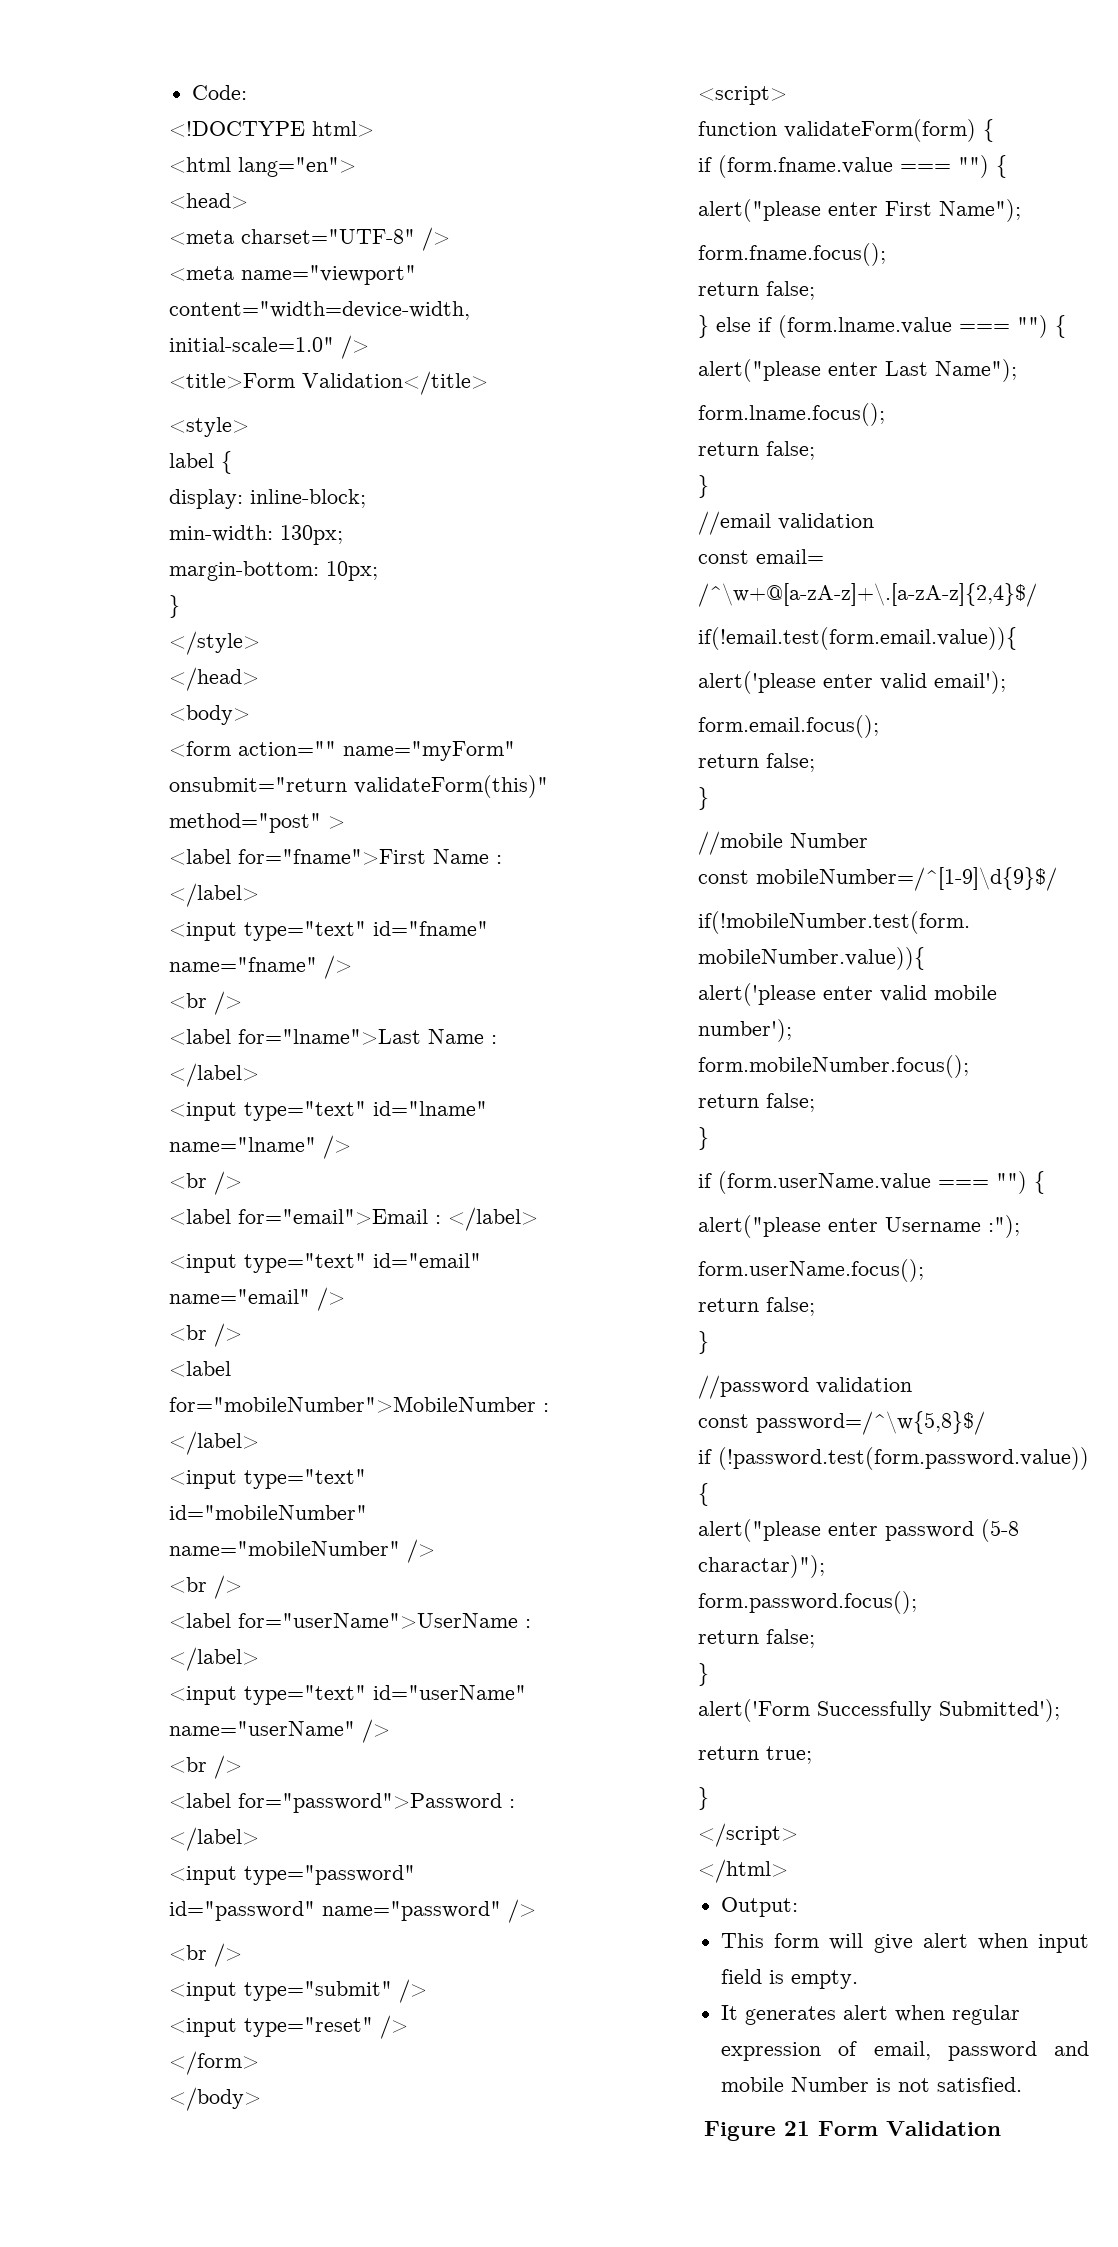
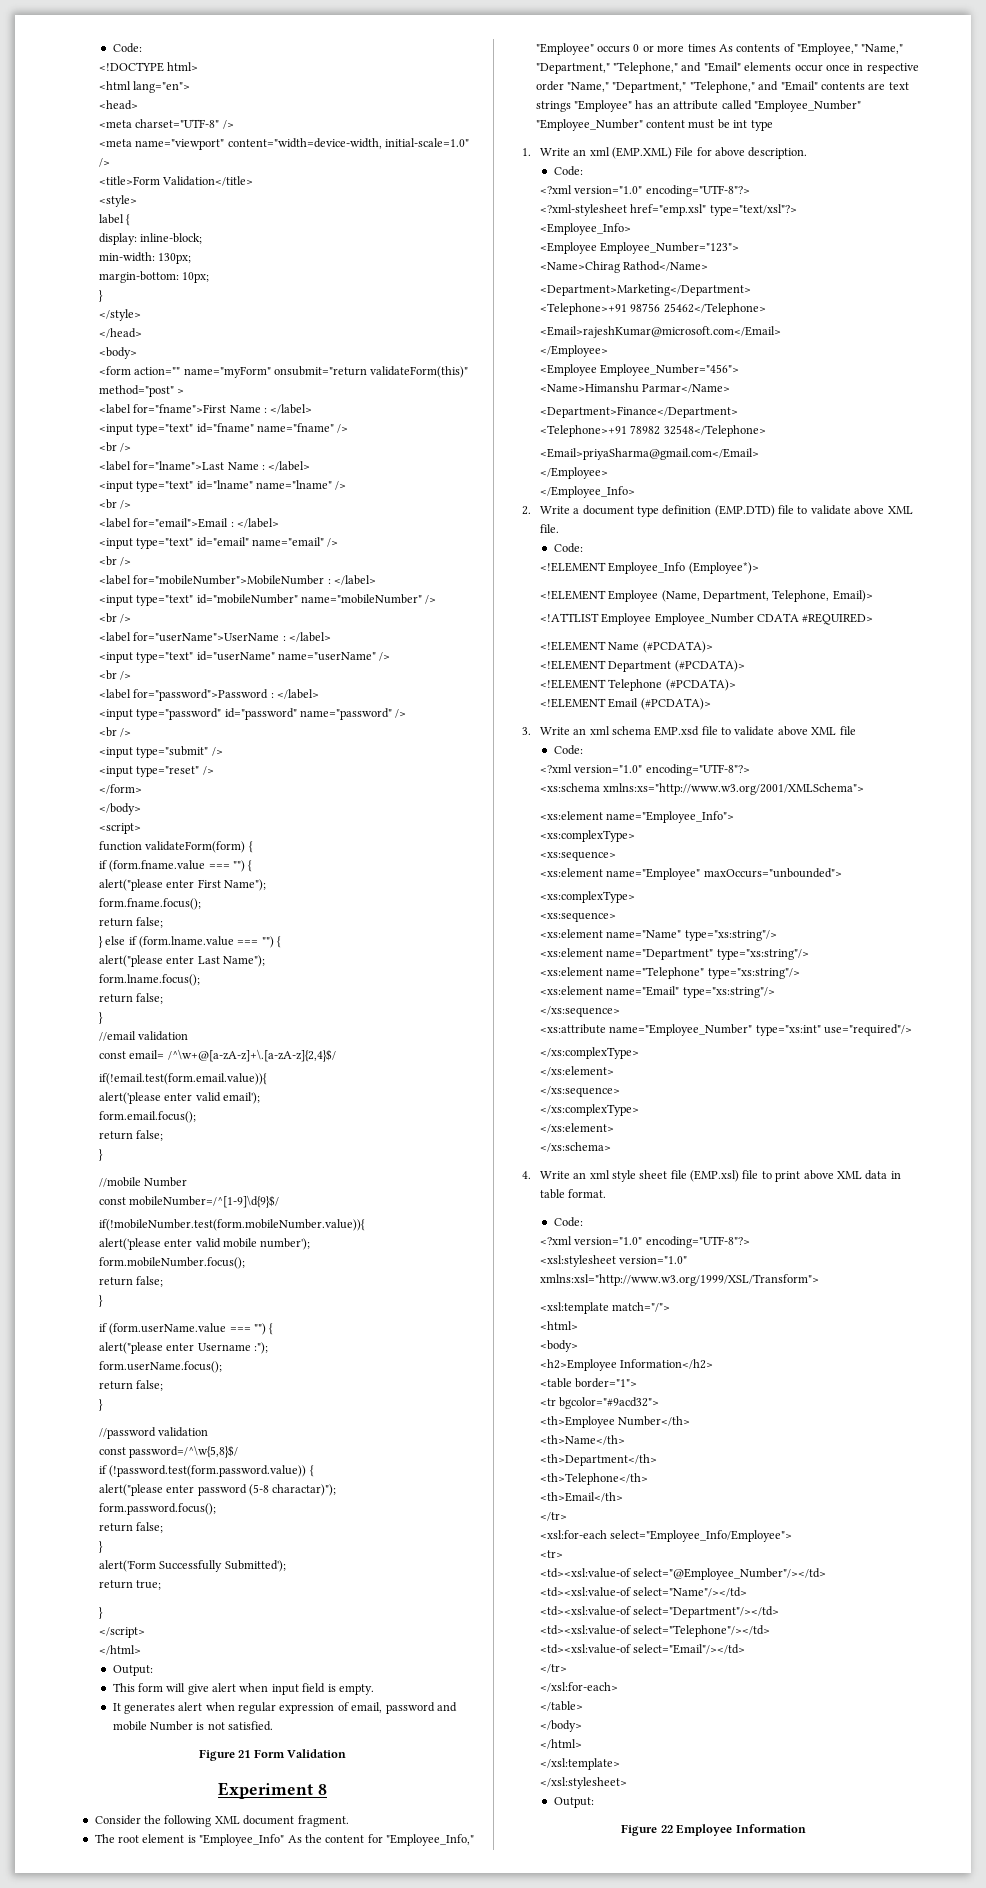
(1001, 2128) none -> [218,1782,327,1799] [94,1815,349,1827] [94,1834,475,1846] [535,43,904,55] [535,62,919,74] [535,81,909,93] [535,100,861,112] [535,119,773,131] [521,147,808,159] [553,166,583,176] [539,185,750,197] [539,204,797,216] [539,223,631,235] [539,242,740,254] [539,261,709,273] [539,284,751,296] [539,303,766,315] [539,326,781,338] [539,345,608,357] [539,364,740,376] [539,383,731,393] [539,406,738,418] [539,425,766,437] [539,448,759,460] [539,467,608,479] [539,486,635,498] [521,505,913,517] [539,524,559,533] [553,543,583,553] [539,562,759,574] [539,590,873,602] [539,613,874,625] [539,641,713,653] [539,660,745,672] [539,679,736,691] [539,698,711,710] [521,726,856,736] [553,745,583,755] [539,764,750,776] [539,783,865,795] [539,811,735,823] [539,830,635,842] [539,851,616,861] [539,868,842,880] [539,891,635,903] [539,912,616,922] [539,929,777,941] [539,948,809,960] [539,967,800,979] [539,986,775,998] [539,1006,620,1017] [539,1024,912,1036] [539,1047,639,1059] [539,1066,614,1076] [539,1086,620,1097] [539,1104,639,1116] [539,1123,614,1133] [539,1142,611,1152] [521,1170,901,1182] [539,1189,607,1199] [553,1217,583,1227] [539,1236,750,1248] [539,1255,688,1267] [539,1274,819,1286] [539,1302,671,1314] [539,1321,578,1330] [539,1340,578,1352] [539,1359,714,1371] [539,1378,638,1388] [539,1397,660,1409] [539,1416,691,1428] [539,1435,625,1445] [539,1454,657,1466] [539,1473,648,1485] [539,1492,623,1502] [539,1512,567,1521] [539,1530,793,1542] [539,1550,563,1558] [539,1568,827,1580] [539,1587,748,1597] [539,1606,780,1618] [539,1625,771,1637] [539,1644,746,1654] [539,1664,567,1673] [539,1682,618,1692] [539,1701,583,1711] [539,1720,582,1732] [539,1739,582,1749] [539,1758,620,1770] [539,1777,627,1789] [553,1797,594,1808] [621,1824,806,1836] // Experiment 8 // Consider the following XML document fragment. // The root element is "Employee_Info" As the content for "Employee_Info," "Employee" occurs 0 or more times As contents of "Employee," "Name," "Department," "Telephone," and "Email" elements occur once in respective order "Name," "Department," "Telephone," and "Email" contents are text strings "Employee" has an attribute called "Employee_Number" "Employee_Number" content must be int type // 1. Write an xml (EMP.XML) File for above description. // Code: // <?xml version="1.0" encoding="UTF-8"?> // <?xml-stylesheet href="emp.xsl" type="text/xsl"?> // <Employee_Info> // <Employee Employee_Number="123"> // <Name>Chirag Rathod</Name> // <Department>Marketing</Department> // <Telephone>+91 98756 25462</Telephone> // <Email>rajeshKumar@microsoft.com</Email> // </Employee> // <Employee Employee_Number="456"> // <Name>Himanshu Parmar</Name> // <Department>Finance</Department> // <Telephone>+91 78982 32548</Telephone> // <Email>priyaSharma@gmail.com</Email> // </Employee> // </Employee_Info> // 2. Write a document type definition (EMP.DTD) file to validate above XML file. // Code: // <!ELEMENT Employee_Info (Employee*)> // <!ELEMENT Employee (Name, Department, Telephone, Email)> // <!ATTLIST Employee Employee_Number CDATA #REQUIRED> // <!ELEMENT Name (#PCDATA)> // <!ELEMENT Department (#PCDATA)> // <!ELEMENT Telephone (#PCDATA)> // <!ELEMENT Email (#PCDATA)> // 3. Write an xml schema EMP.xsd file to validate above XML file // Code: // <?xml version="1.0" encoding="UTF-8"?> // <xs:schema xmlns:xs="http://www.w3.org/2001/XMLSchema"> // <xs:element name="Employee_Info"> // <xs:complexType> // <xs:sequence> // <xs:element name="Employee" maxOccurs="unbounded"> // <xs:complexType> // <xs:sequence> // <xs:element name="Name" type="xs:string"/> // <xs:element name="Department" type="xs:string"/> // <xs:element name="Telephone" type="xs:string"/> // <xs:element name="Email" type="xs:string"/> // </xs:sequence> // <xs:attribute name="Employee_Number" type="xs:int" use="required"/> // </xs:complexType> // </xs:element> // </xs:sequence> // </xs:complexType> // </xs:element> // </xs:schema> // 4. Write an xml style sheet file (EMP.xsl) file to print above XML data in table format. // Code: // <?xml version="1.0" encoding="UTF-8"?> // <xsl:stylesheet version="1.0" xmlns:xsl="http://www.w3.org/1999/XSL/Transform"> // <xsl:template match="/"> // <html> // <body> // <h2>Employee Information</h2> // <table border="1"> // <tr bgcolor="#9acd32"> // <th>Employee Number</th> // <th>Name</th> // <th>Department</th> // <th>Telephone</th> // <th>Email</th> // </tr> // <xsl:for-each select="Employee_Info/Employee"> // <tr> // <td><xsl:value-of select="@Employee_Number"/></td> // <td><xsl:value-of select="Name"/></td> // <td><xsl:value-of select="Department"/></td> // <td><xsl:value-of select="Telephone"/></td> // <td><xsl:value-of select="Email"/></td> // </tr> // </xsl:for-each> // </table> // </body> // </html> // </xsl:template> // </xsl:stylesheet> // Output: // Figure 22 Employee Information

